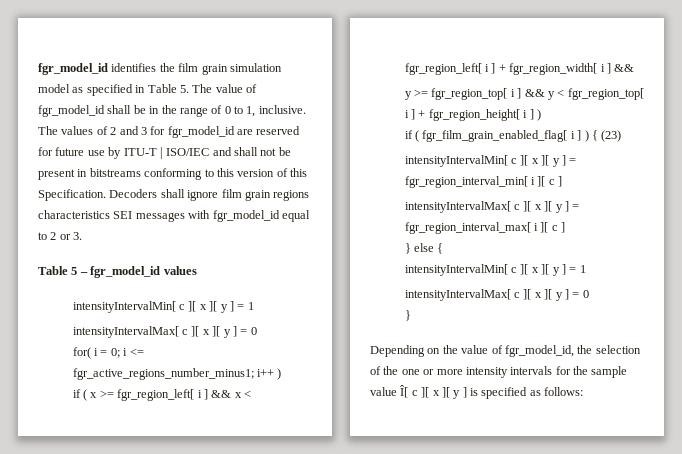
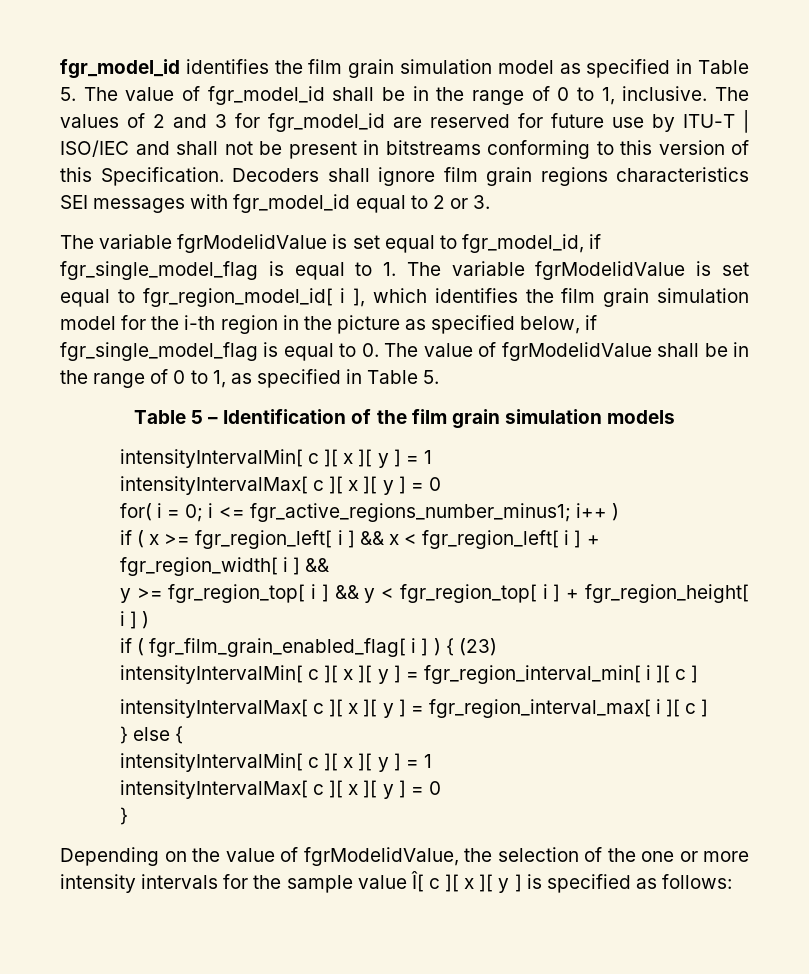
[38,266,197,278] Table 5 – fgr_model_id values -> [60,234,602,253] [60,261,749,280] [60,288,749,307] [60,315,598,334] [60,342,749,361] [60,369,440,388] [133,409,676,429] The variable fgrModelidValue is set equal to fgr_model_id, if fgr_single_model_flag is equal to 1. The variable fgrModelidValue is set equal to fgr_region_model_id[ i ], which identifies the film grain simulation model for the i-th region in the picture as specified below, if fgr_single_model_flag is equal to 0. The value of fgrModelidValue shall be in the range of 0 to 1, as specified in Table 5. // Table 5 – Identification of the film grain simulation models
[504,345,574,357] fgr_model_id, -> [303,847,459,866] fgrModelidValue,

